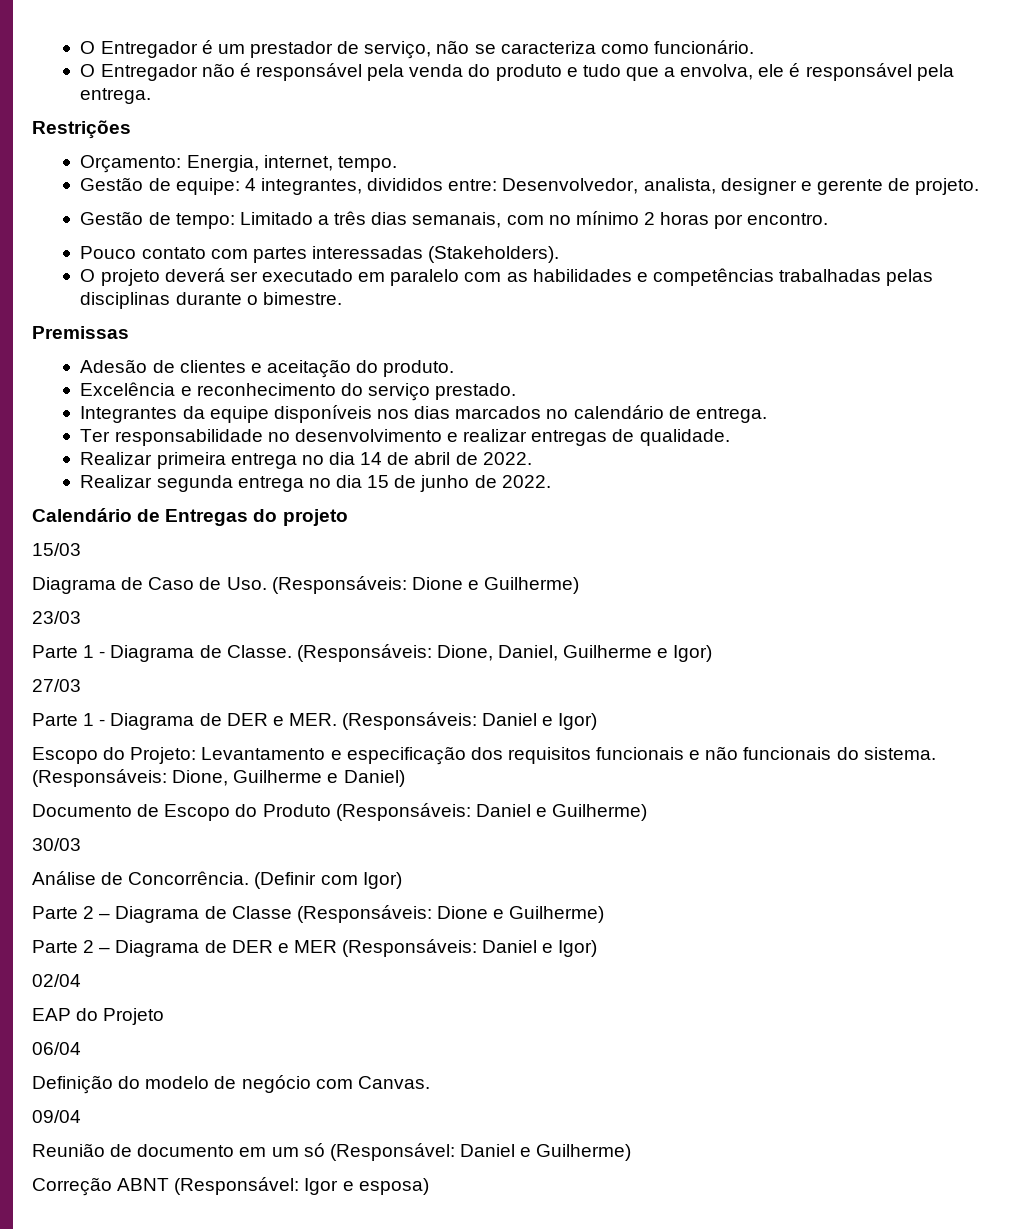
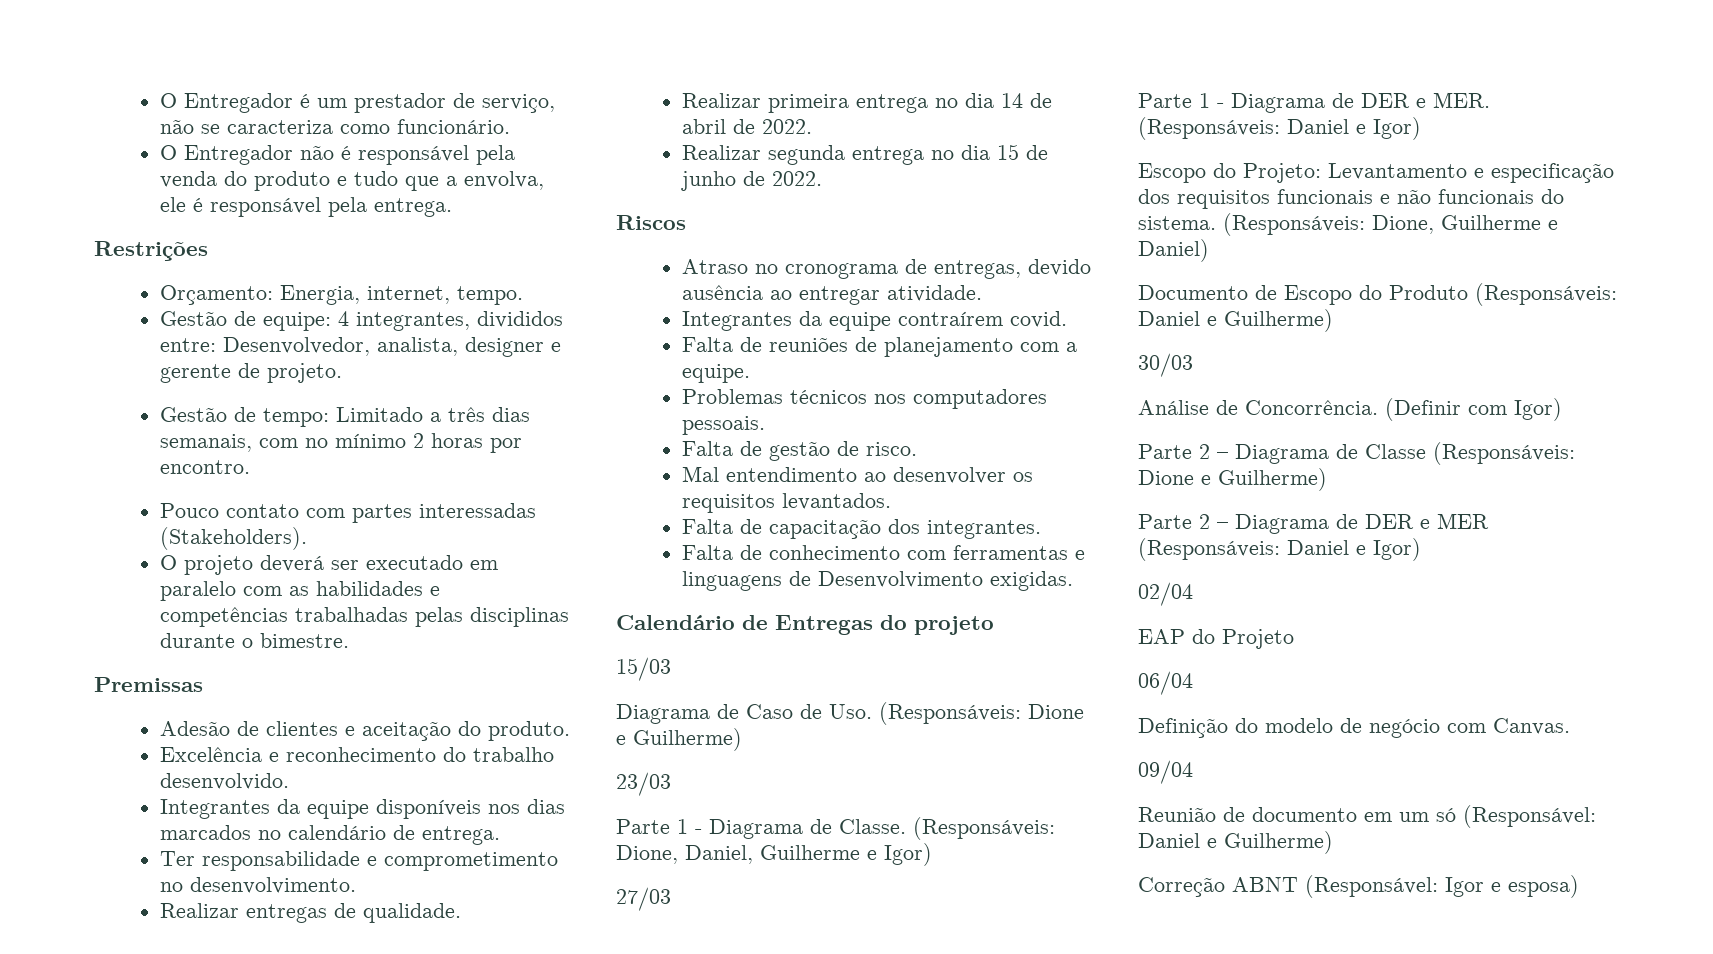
[368,383,517,401] serviço prestado. -> [473,747,555,762] [160,773,290,790] trabalho desenvolvido.
[267,429,528,442] no desenvolvimento e realizar -> [367,852,559,871] [160,877,357,894] [160,903,240,918] e comprometimento no desenvolvimento. // Realizar
(551, 481) none -> [616,215,686,230] [682,259,1092,279] [682,285,983,305] [682,311,1068,331] [682,337,1078,357] [682,364,751,383] [682,389,1048,409] [682,416,766,435] [682,441,918,461] [682,466,1034,484] [682,493,892,513] [682,519,1042,539] [682,545,1086,560] [682,571,1074,591] // Riscos // Atraso no cronograma de entregas, devido ausência ao entregar atividade. // Integrantes da equipe contraírem covid. // Falta de reuniões de planejamento com a equipe. // Problemas técnicos nos computadores pessoais. // Falta de gestão de risco. // Mal entendimento ao desenvolver os requisitos levantados. // Falta de capacitação dos integrantes. // Falta de conhecimento com ferramentas e linguagens de Desenvolvimento exigidas.

